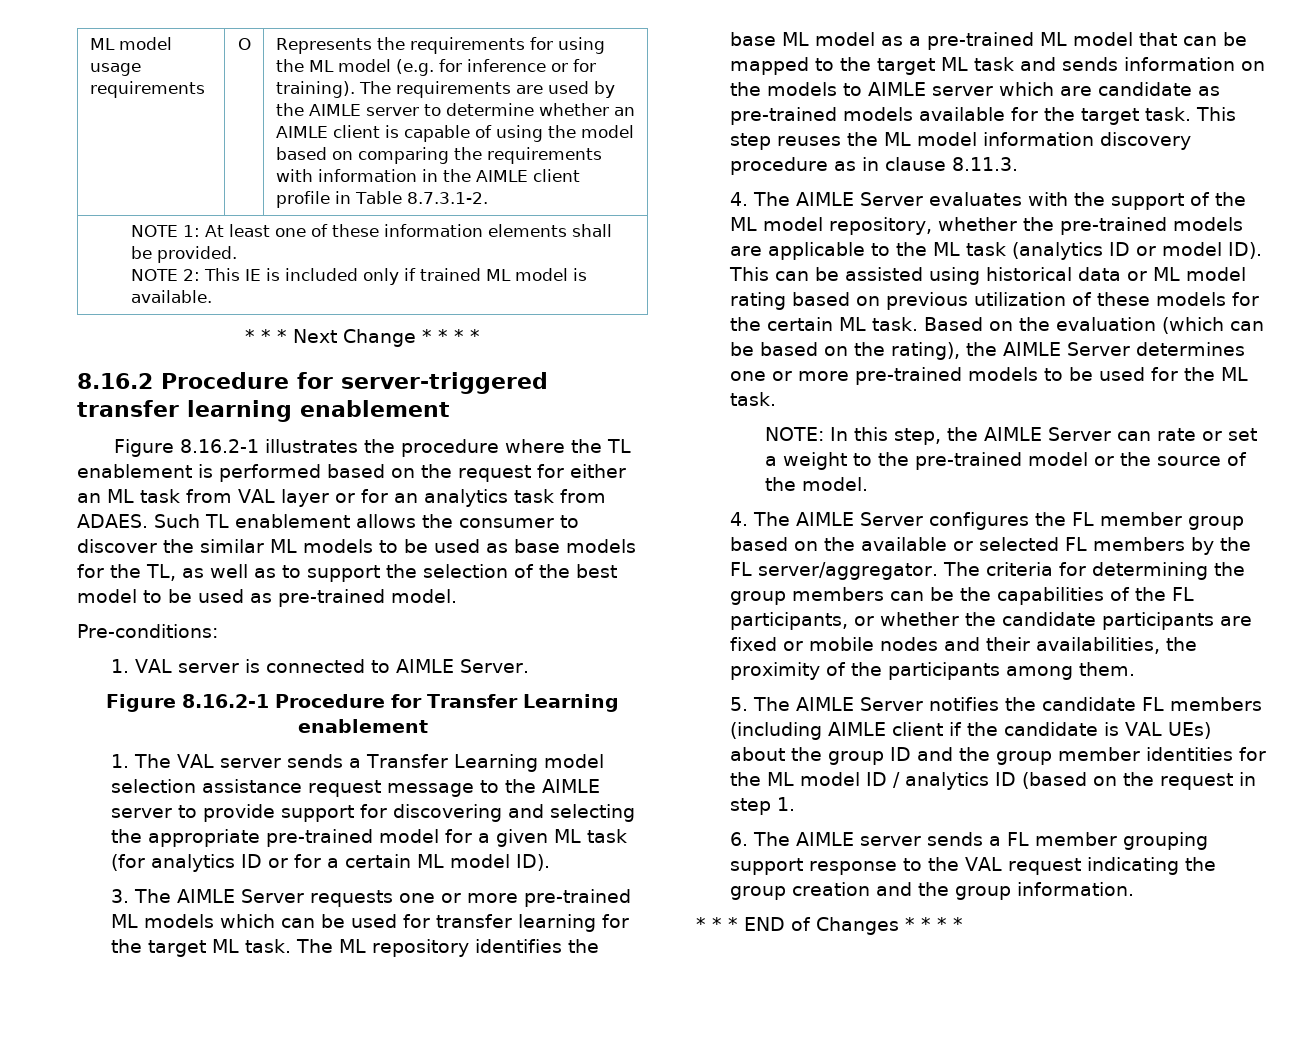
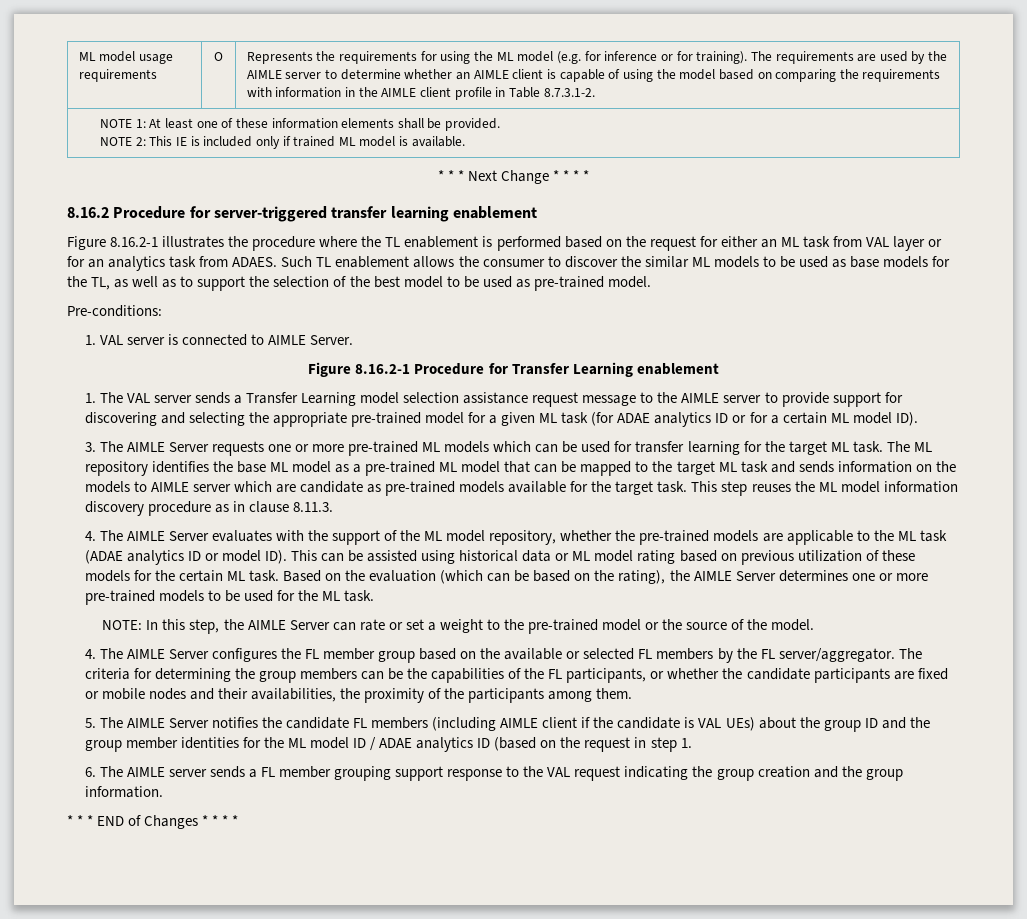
(146, 862) none -> [617,413,651,423] ADAE
[1012,242,1104,260] (analytics -> [84,550,184,565] (ADAE analytics
(901, 780) none -> [379,738,413,748] ADAE

